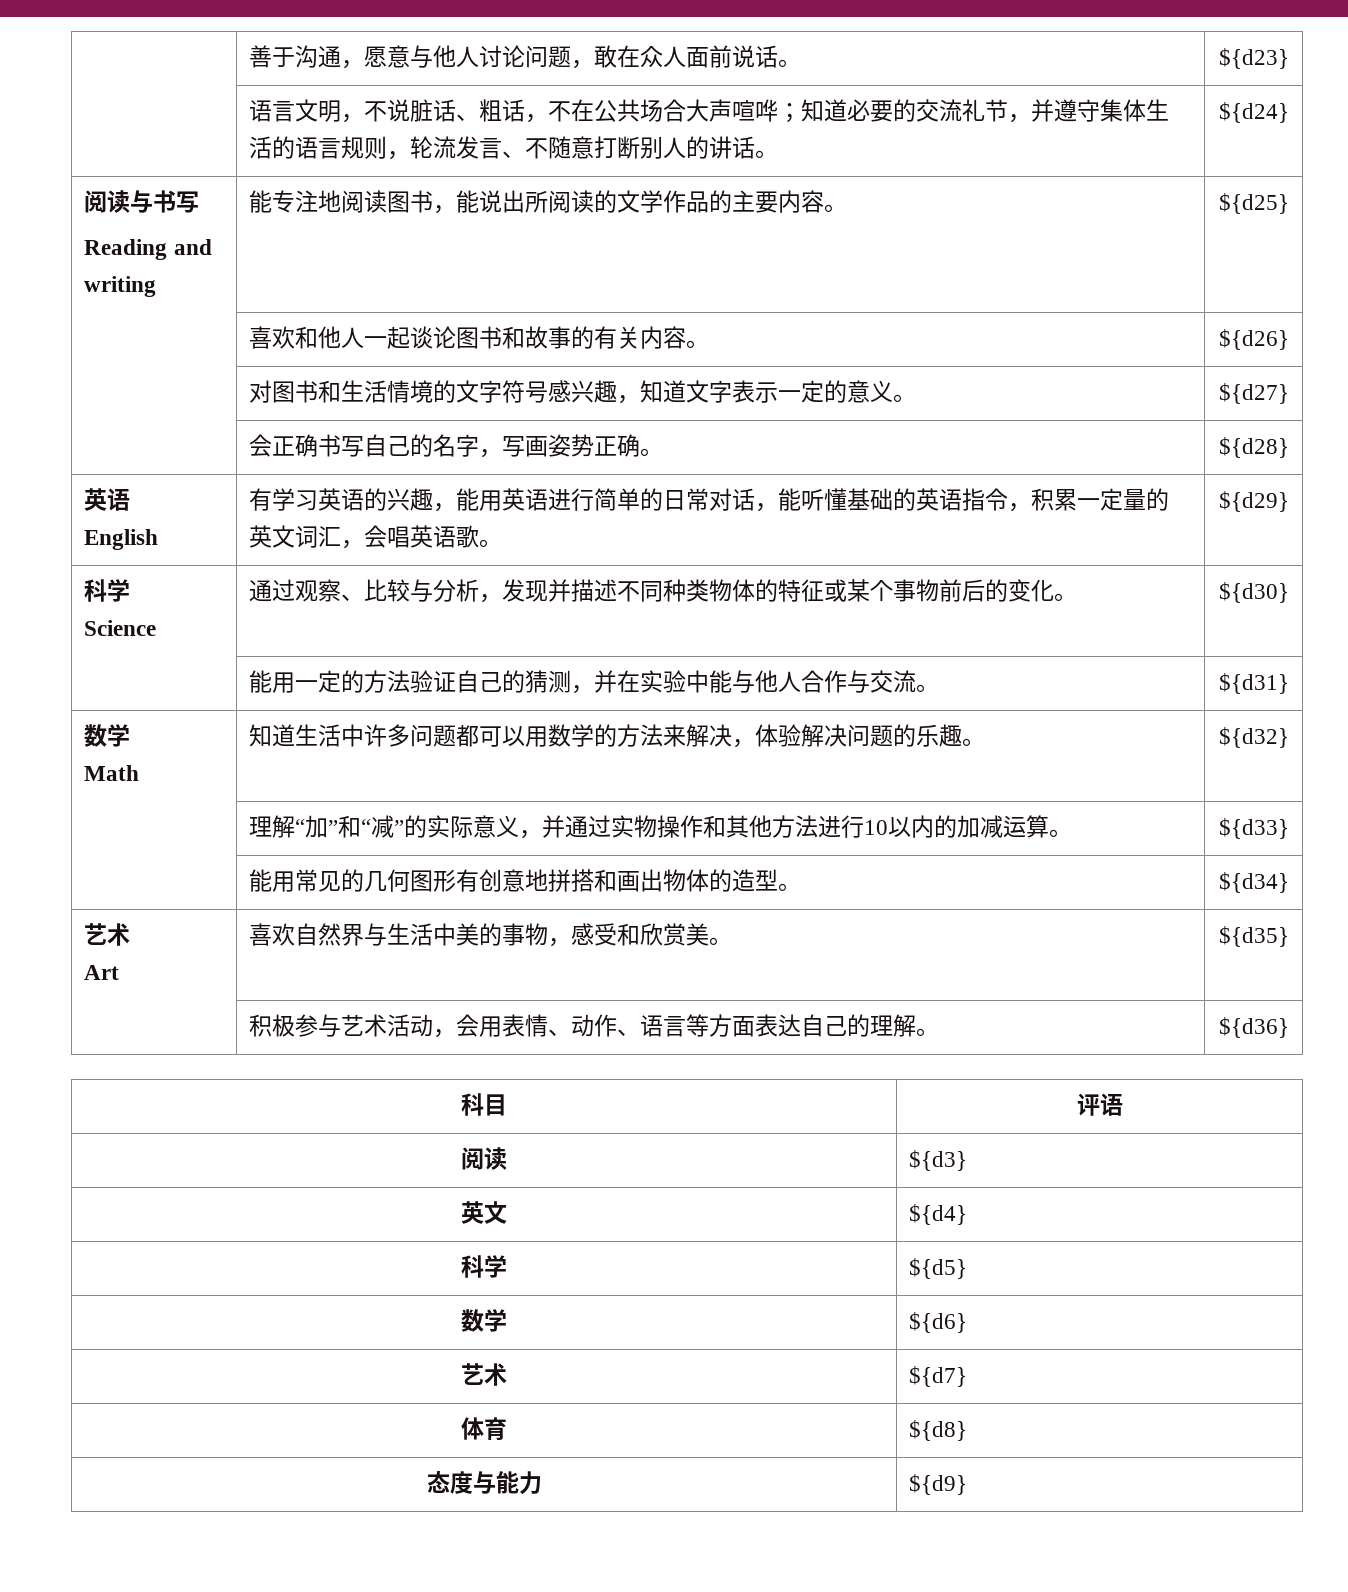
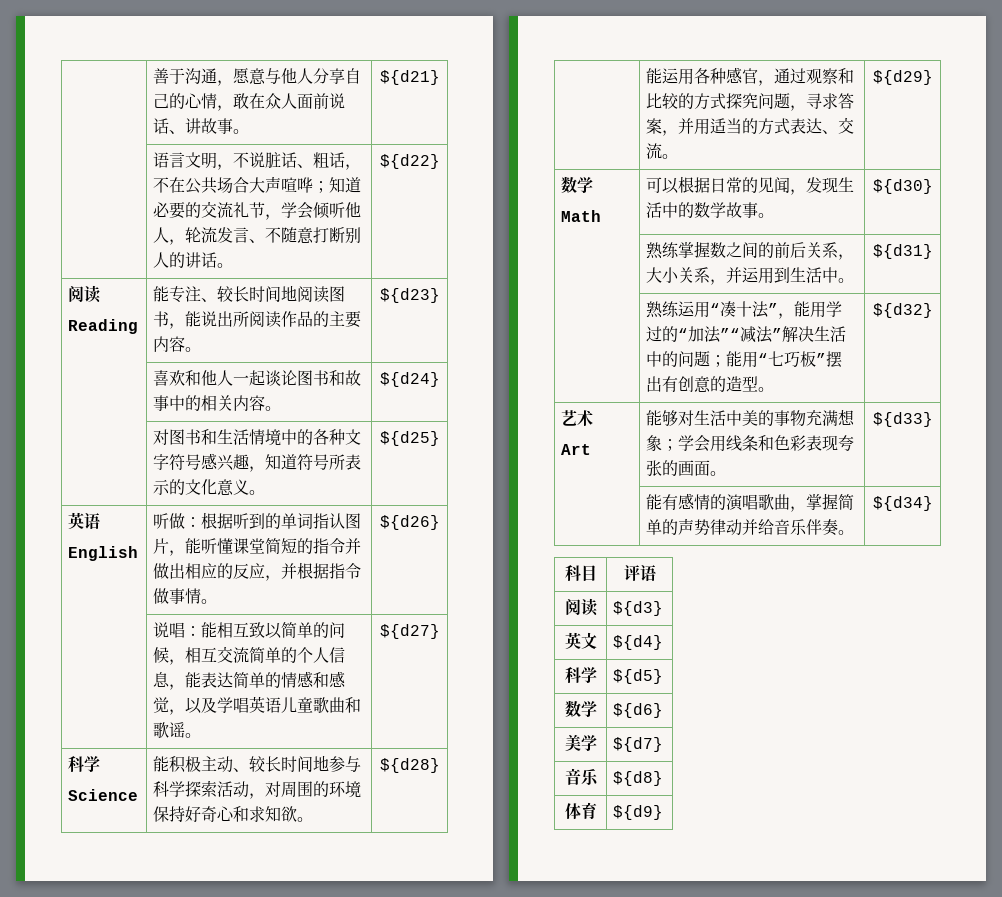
[479,45,572,68] 讨论问题 -> [313,68,362,84] [153,93,218,109] 分享自己的心情
[778,59,802,67] [1218,48,1289,69] 。 | ${d23} -> [169,118,250,134] [379,70,440,85] 、讲故事。 | ${d21}
[1031,99,1170,122] [249,136,388,159] 并遵守集体生活的语言规则 -> [281,202,362,219] [153,227,170,243] 学会倾听他人
[1218,102,1289,123] [84,190,200,213] ${d24} // 阅读与书写 -> [379,154,440,169] [68,285,102,303] ${d22} // 阅读
[173,239,212,255] [84,276,157,297] and writing -> (139, 326) none
(319, 201) none -> [201,286,282,302] 、较长时间
[594,190,664,213] 的文学 -> (282, 319) none
[1218,193,1289,214] ${d25} -> [379,288,440,303] ${d23}
[571,326,618,349] 的有 -> [169,395,218,411] 中的相
[1218,329,1289,350] ${d26} -> [379,372,440,387] ${d24}
[433,380,457,403] 的 -> [281,429,346,445] 中的各种
[686,380,917,403] [1218,383,1289,404] [249,434,664,458] [1218,437,1289,458] [84,488,131,511] [84,529,159,550] [249,488,1170,512] [249,525,503,549] [1218,491,1289,512] 文字表示一定的意义。 | ${d27} // | 会正确书写自己的名字，写画姿势正确。 | ${d28} // 英语 // English | 有学习英语的兴趣，能用英语进行简单的日常对话，能听懂基础的英语指令，积累一定量的英文词汇，会唱英语歌。 | ${d29} -> [297,454,362,470] [153,479,266,496] [379,431,440,446] [68,512,101,530] [68,546,139,561] [153,512,362,529] [153,538,362,556] [153,562,362,581] [153,588,218,604] [379,515,440,530] [153,622,346,639] [153,646,346,665] [153,671,347,690] [153,696,362,715] [153,722,202,738] [379,624,440,639] 符号所表示的文化意义。 | ${d25} // 英语 // English | 听做：根据听到的单词指认图片，能听懂课堂简短的指令并做出相应的反应，并根据指令做事情。 | ${d26} // | 说唱：能相互致以简单的问候，相互交流简单的个人信息，能表达简单的情感和感觉，以及学唱英语儿童歌曲和歌谣。 | ${d27}
[249,579,1078,603] [1218,582,1289,603] [249,670,871,694] 通过观察、比较与分析，发现并描述不同种类物体的特征或某个事物前后的变化。 | ${d30} // | 能用一定的方法验证自己的猜测，并在实验中能与他人合作与 -> [153,755,362,773] [153,780,362,799] [153,806,314,822] [379,758,440,773] [646,67,855,86] [646,93,855,111] [646,118,839,136] 能积极主动、较长时间地参与科学探索活动，对周围的环境保持好奇心和求知欲。 | ${d28} // | 能运用各种感官，通过观察和比较的方式探究问题，寻求答案，并用适当的方式表达、
[1218,673,1289,694] ${d31} -> [872,70,933,85] ${d29}
[249,724,986,748] [1218,727,1289,748] [249,815,1073,839] [1218,818,1289,839] [249,869,710,892] 知道生活中许多问题都可以用数学的方法来解决，体验解决问题的乐趣。 | ${d32} // | 理解“加”和“减”的实际意义，并通过实物操作和其他方法进行10以内的加减运算。 | ${d33} // | 能用常见的几何图形有创意地拼搭和画出物体 -> [646,176,855,195] [646,202,775,218] [872,179,933,194] [646,241,855,260] [646,267,855,285] [872,244,933,259] [646,301,843,319] [646,326,847,343] [646,351,843,368] [646,376,712,393] 可以根据日常的见闻，发现生活中的数学故事。 | ${d30} // | 熟练掌握数之间的前后关系，大小关系，并运用到生活中。 | ${d31} // | 熟练运用“凑十法”，能用学过的“加法”“减法”解决生活中的问题；能用“七巧板”摆出有创意
[1218,872,1289,893] ${d34} -> [872,303,933,318] ${d32}
[249,923,388,946] 喜欢自然界与 -> [646,410,695,427] 能够对
[548,923,733,947] [1218,926,1289,947] [249,1014,940,1038] [1218,1017,1289,1038] ，感受和欣赏美。 | ${d35} // | 积极参与艺术活动，会用表情、动作、语言等方面表达自己的理解。 | ${d36} -> [806,409,856,426] [646,435,855,452] [646,460,727,476] [872,412,933,427] [646,493,855,512] [646,518,855,536] [872,496,933,511] 充满想象；学会用线条和色彩表现夸张的画面。 | ${d33} // | 能有感情的演唱歌曲，掌握简单的声势律动并给音乐伴奏。 | ${d34}
[461,1363,507,1386] 艺术 -> [564,734,597,751] 美学
(968, 1376) none -> [564,768,599,785] [613,771,664,786] // 音乐 | ${d8}
[909,1420,968,1441] [426,1471,542,1495] | ${d8} // 态度与能力 -> (597, 810) none

